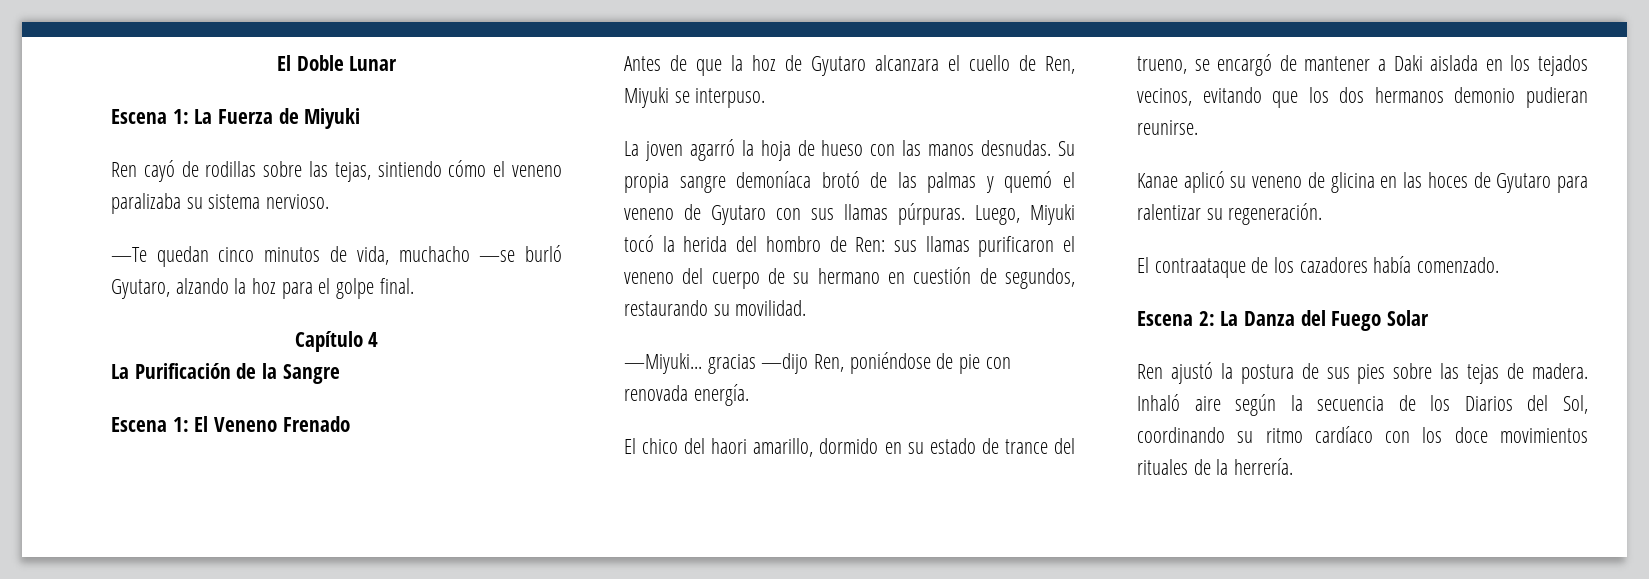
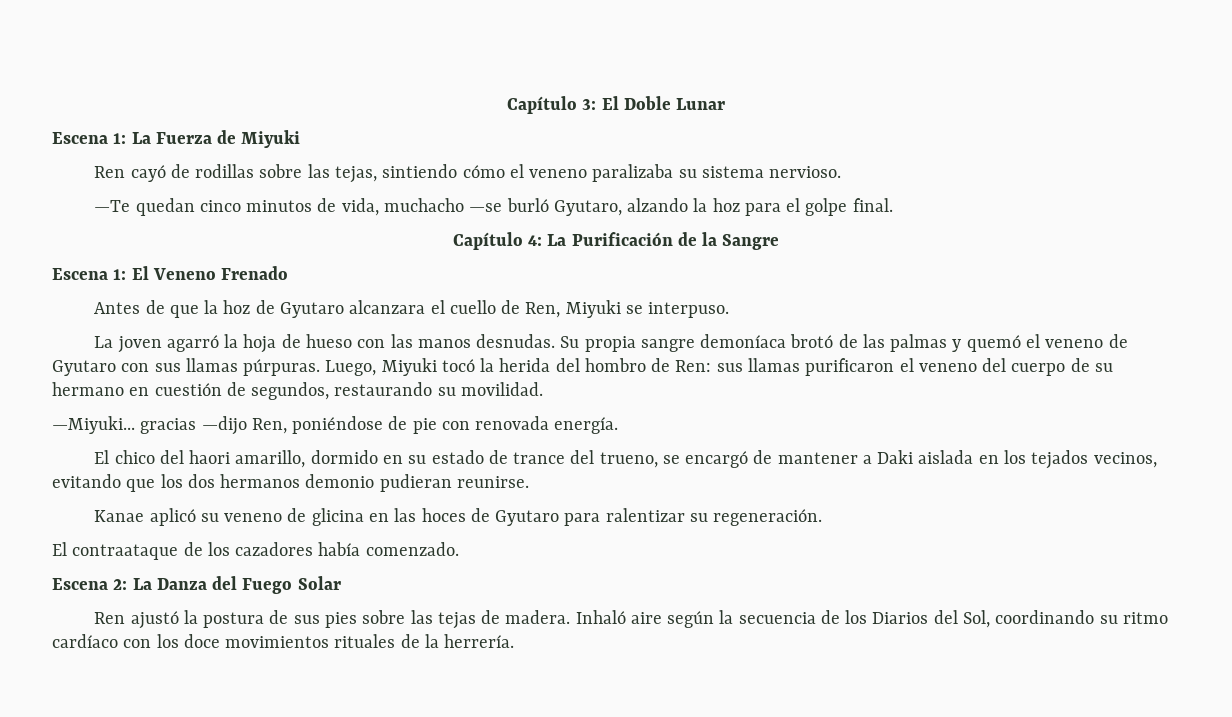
(276, 63) none -> [506,96,597,114] Capítulo 3:
[368,332,379,347] 4 // -> [527,235,542,246] 4:

